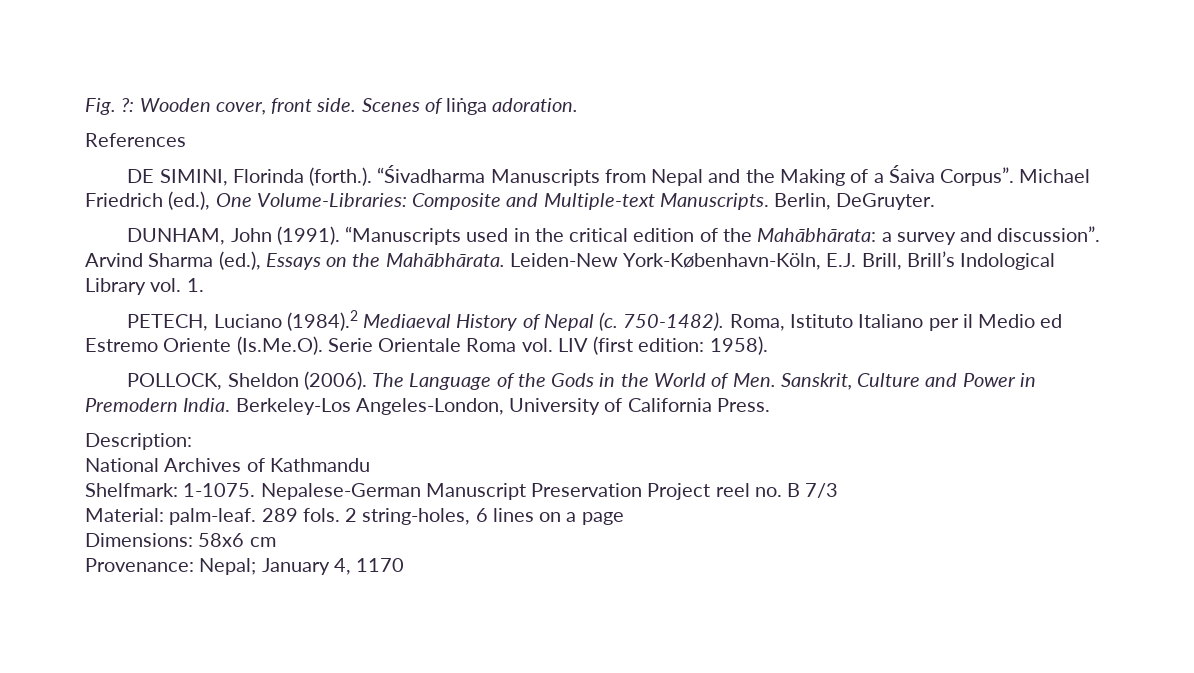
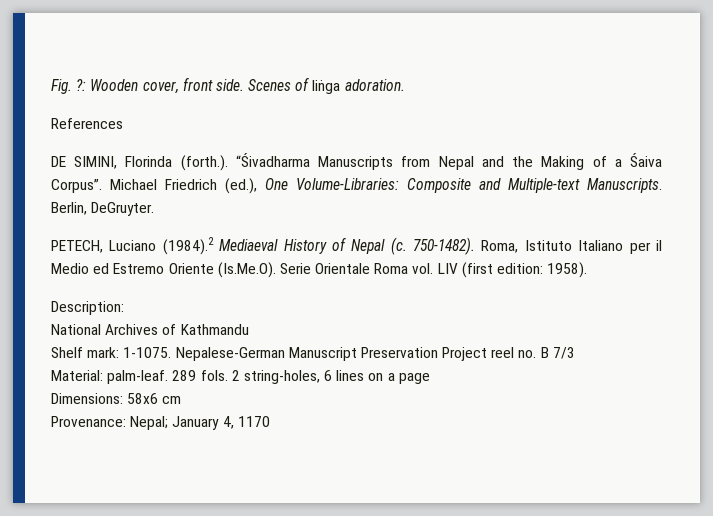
[127,226,1101,245] [85,251,1056,270] [85,278,204,295] // DUNHAM, John (1991). “Manuscripts used in the critical edition of the Mahābhārata: a survey and discussion”. Arvind Sharma (ed.), Essays on the Mahābhārata. Leiden-New York-København-Köln, E.J. Brill, Brill’s Indological Library vol. 1. -> (155, 209) none
[127,371,1036,390] [85,398,770,415] // POLLOCK, Sheldon (2006). The Language of the Gods in the World of Men. Sanskrit, Culture and Power in Premodern India. Berkeley-Los Angeles-London, University of California Press. -> (588, 270) none
[85,483,178,497] Shelfmark: -> [51,347,120,358] Shelf mark:

